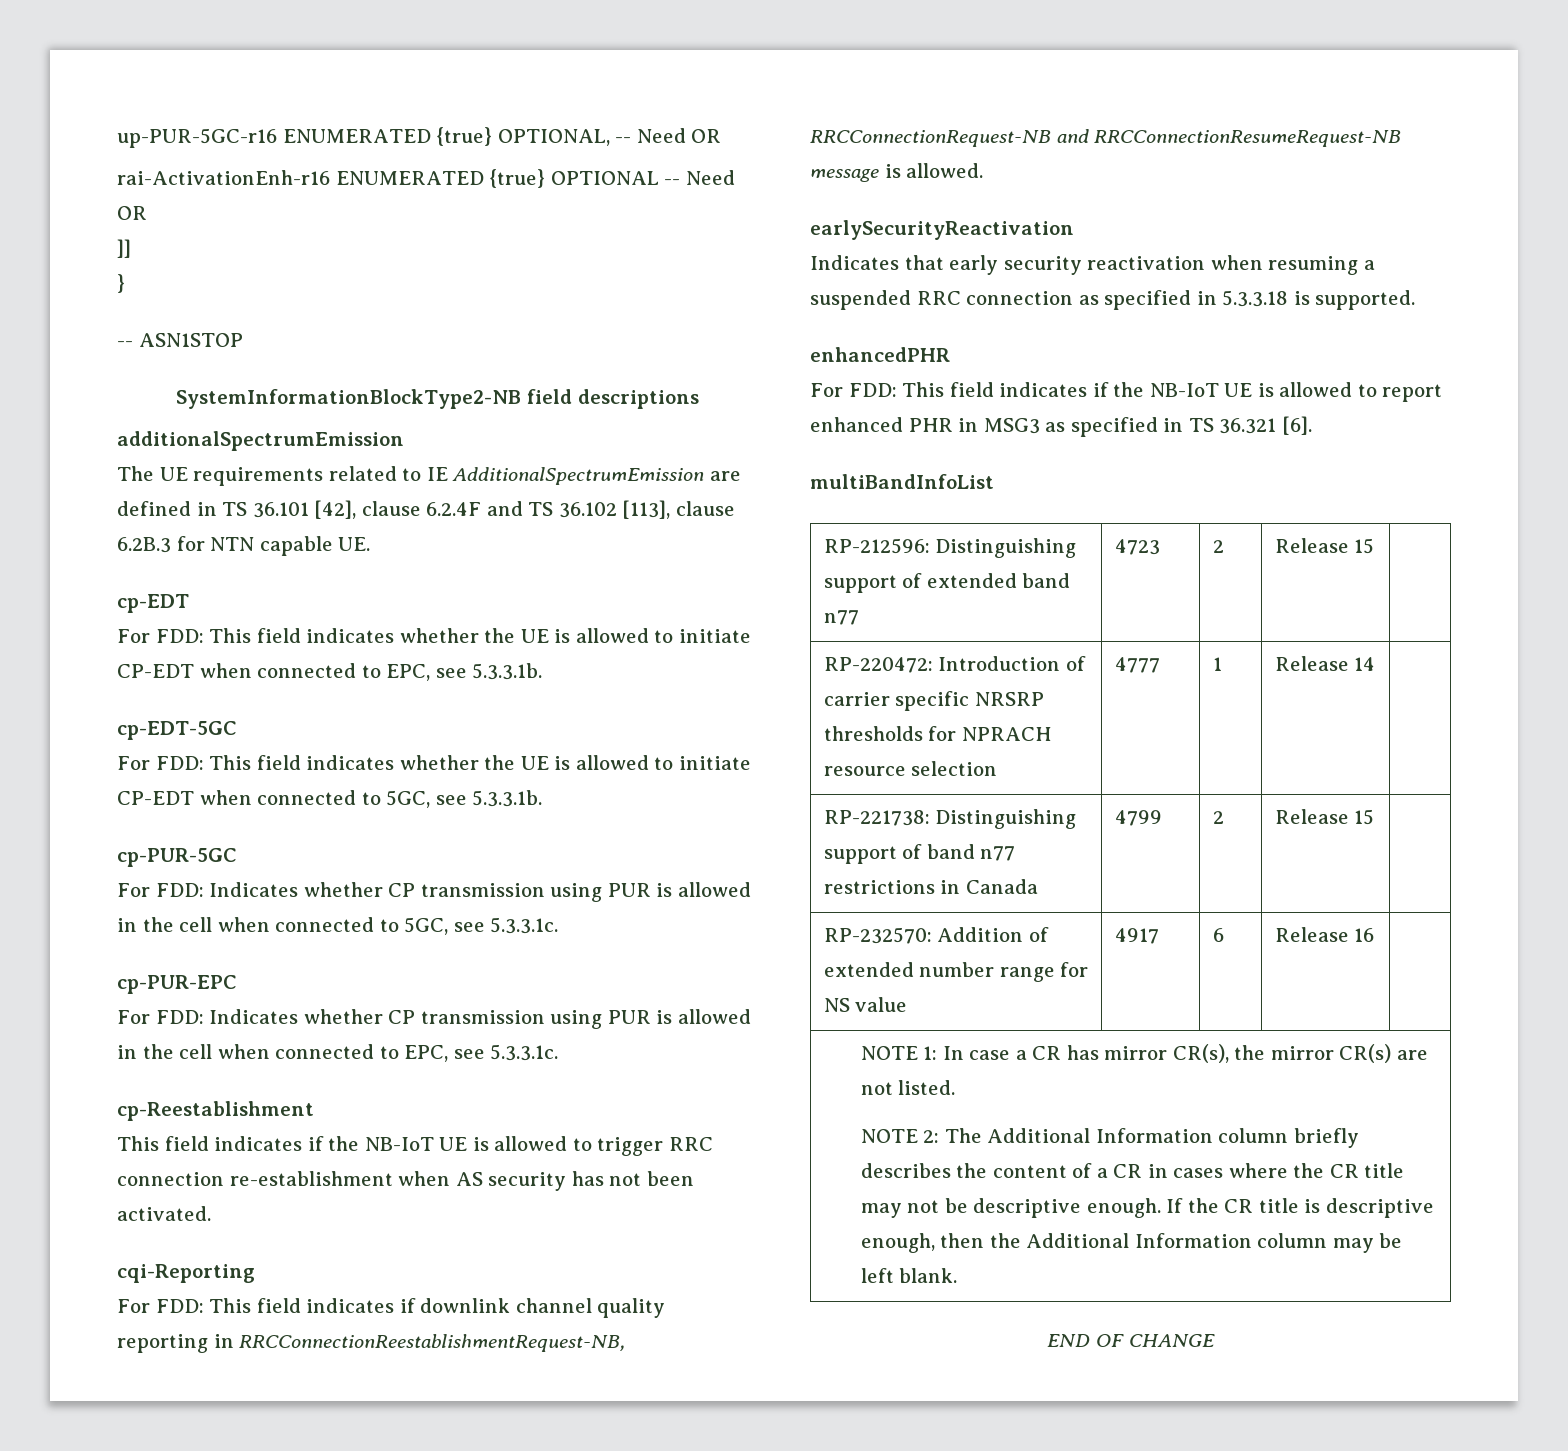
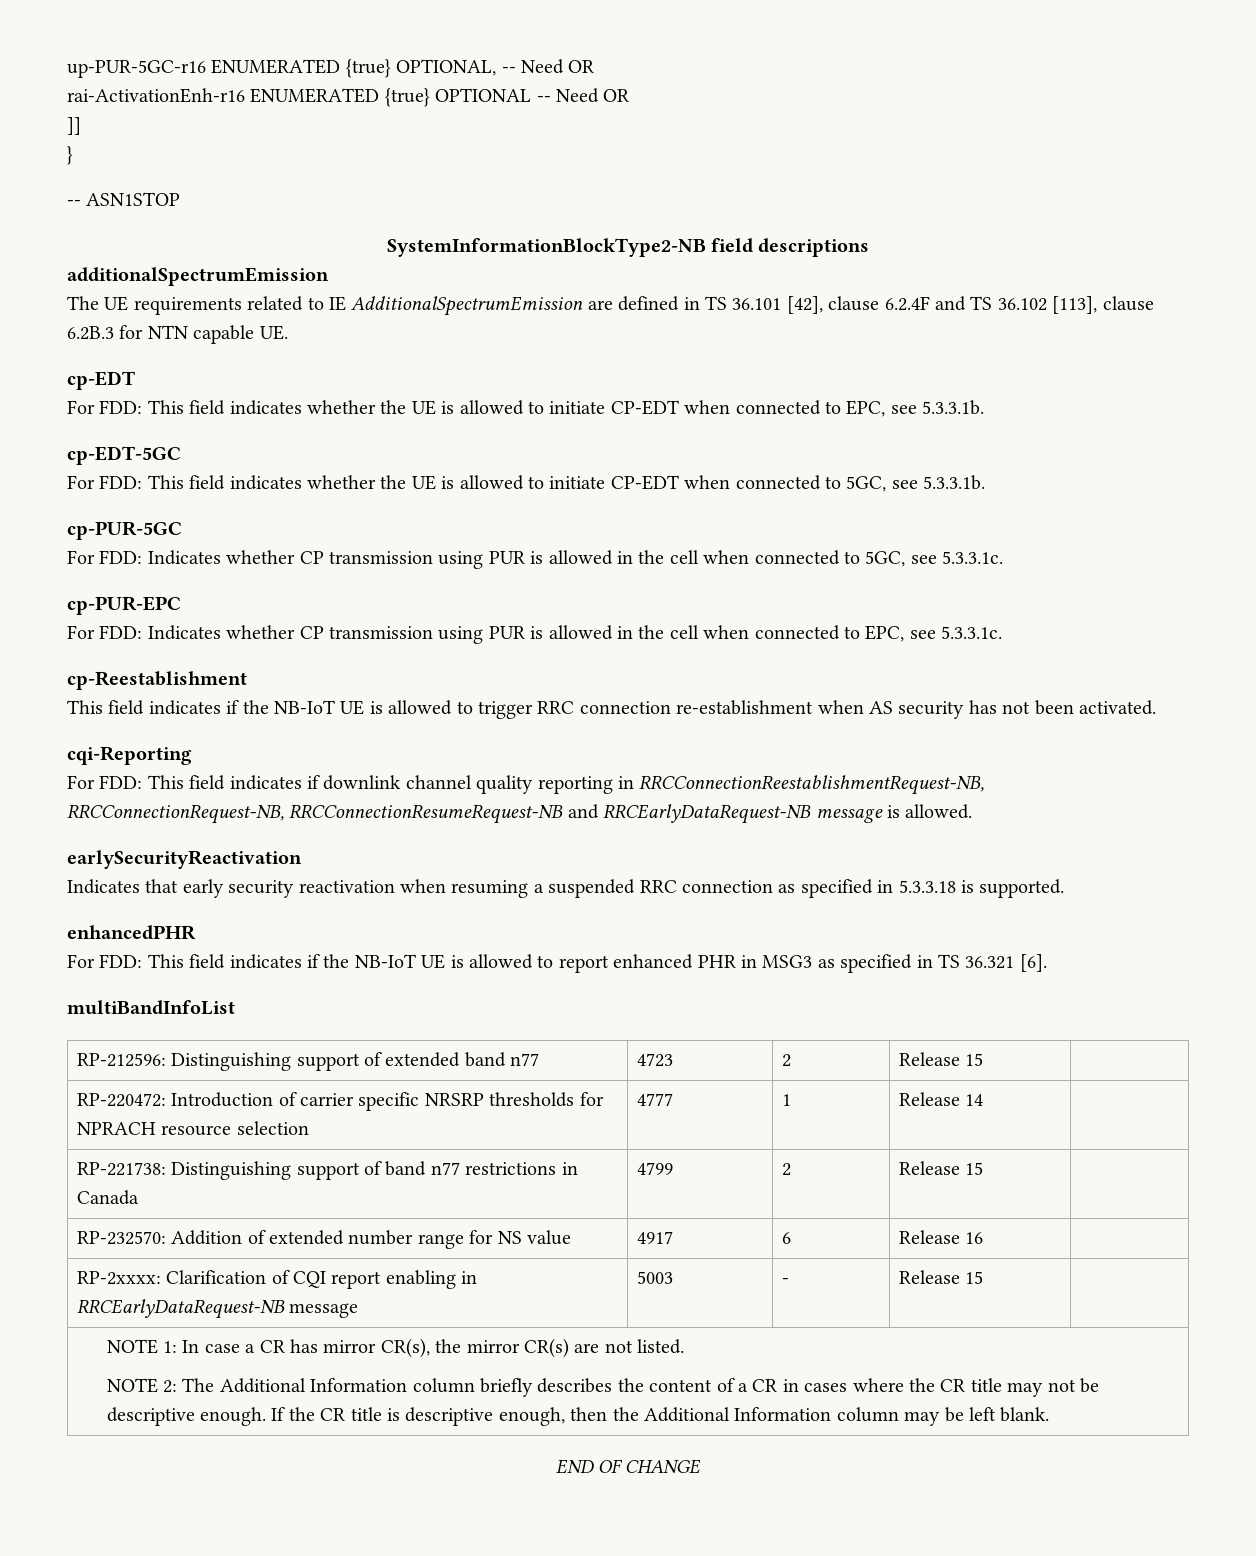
[810,129,1402,147] RRCConnectionRequest-NB and RRCConnectionResumeRequest-NB -> [67,804,812,824] RRCConnectionRequest-NB, RRCConnectionResumeRequest-NB and RRCEarlyDataRequest-NB
(1375, 935) none -> [76,1270,478,1289] [76,1299,359,1319] [636,1271,673,1284] [781,1278,789,1284] [898,1270,984,1284] // RP-2xxxx: Clarification of CQI report enabling in RRCEarlyDataRequest-NB message | 5003 | - | Release 15 |

